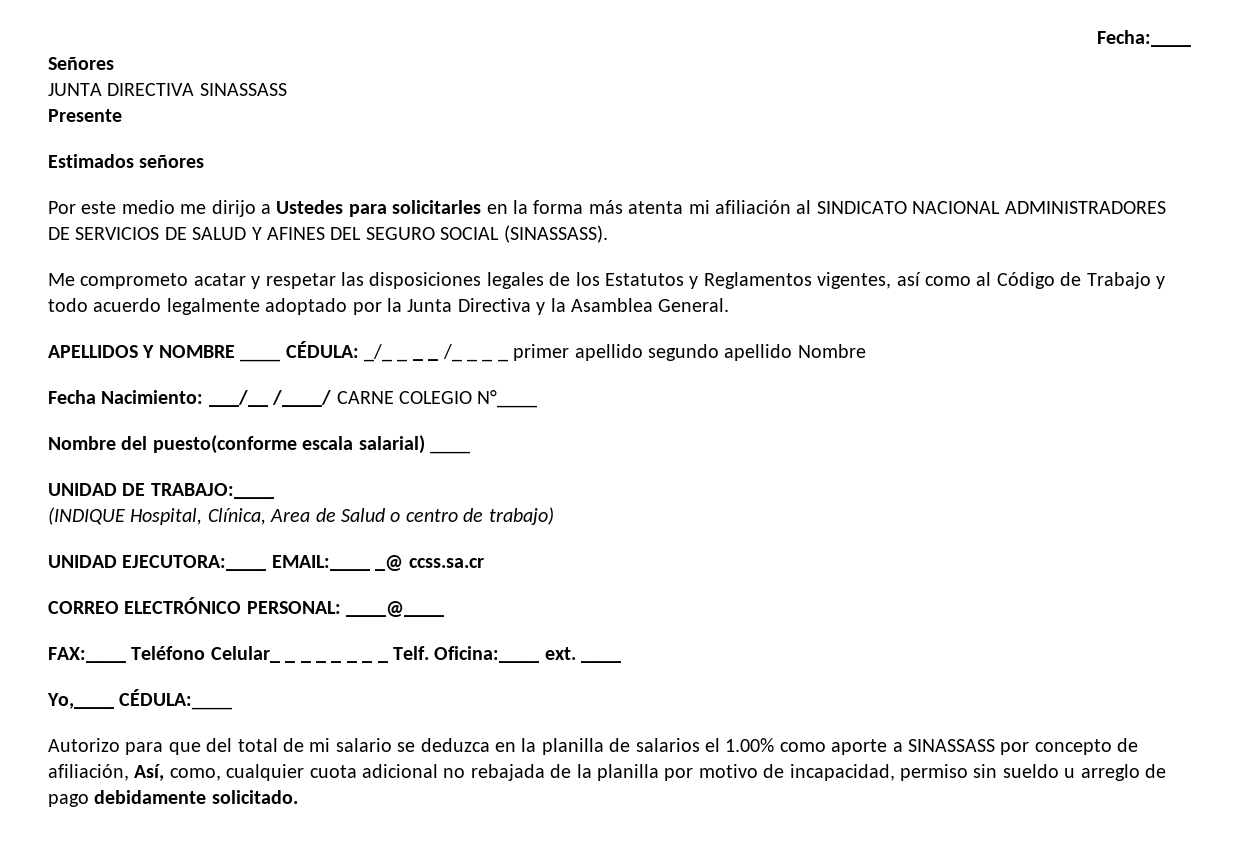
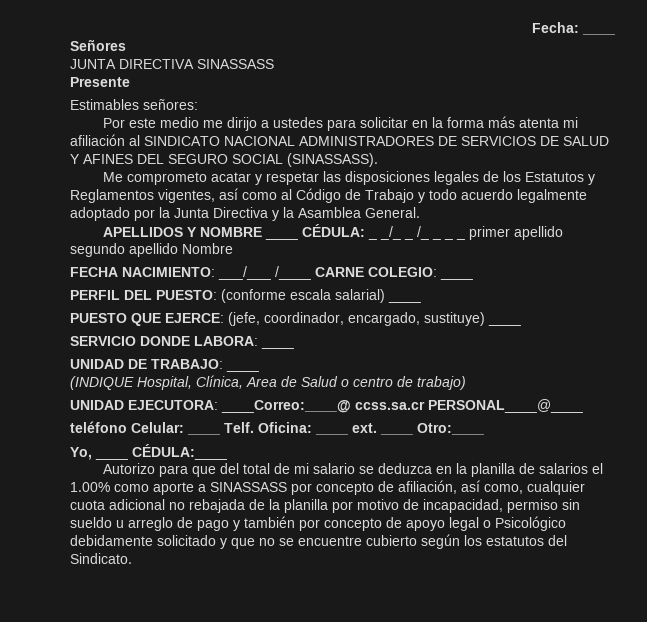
[1097,30,1191,47] Fecha:____ -> [532,22,579,33] [582,33,615,35] Fecha: ____
[48,154,205,168] Estimados señores -> [70,99,198,110] Estimables señores:
[276,200,482,217] Ustedes para solicitarles -> [273,117,409,131] ustedes para solicitar
(359, 349) none -> [368,237,378,240] _
[412,358,439,361] _ _ -> (414, 238) none
[48,390,538,408] [48,435,425,454] Fecha Nacimiento: ___/__ /____/ CARNE COLEGIO N°____ // Nombre del puesto(conforme escala salarial) -> [70,266,437,280] [440,277,473,280] [70,289,421,303] [70,312,521,326] [70,336,258,346] FECHA NACIMIENTO: ___/___ /____ CARNE COLEGIO: ____ // PERFIL DEL PUESTO: (conforme escala salarial) ____ // PUESTO QUE EJERCE: (jefe, coordinador, encargado, sustituye) ____ // SERVICIO DONDE LABORA:
[150,483,274,499] TRABAJO:____ -> [151,359,223,369] [226,369,259,372] TRABAJO: ____
[122,555,484,571] [48,597,445,617] [48,646,388,663] [392,646,540,663] EJECUTORA:____ EMAIL:____ _@ ccss.sa.cr // CORREO ELECTRÓNICO PERSONAL: ____@____ // FAX:____ Teléfono Celular_ _ _ _ _ _ _ _ Telf. Oficina:____ -> [128,399,583,413] [70,421,184,433] [187,433,220,435] [224,422,312,433] [315,433,348,435] EJECUTORA: ____Correo:____@ ccss.sa.cr PERSONAL____@____ // teléfono Celular: ____ Telf. Oficina: ____
[47,693,114,709] // Yo,____ -> [417,423,484,435] [70,447,128,460] Otro:____ // Yo, ____
[134,764,165,781] Así, -> [461,480,480,492] así
[94,790,298,804] debidamente solicitado. -> [233,516,566,531] [70,534,567,549] [70,553,132,564] y también por concepto de apoyo legal o Psicológico debidamente solicitado y que no se encuentre cubierto según los estatutos del Sindicato.

